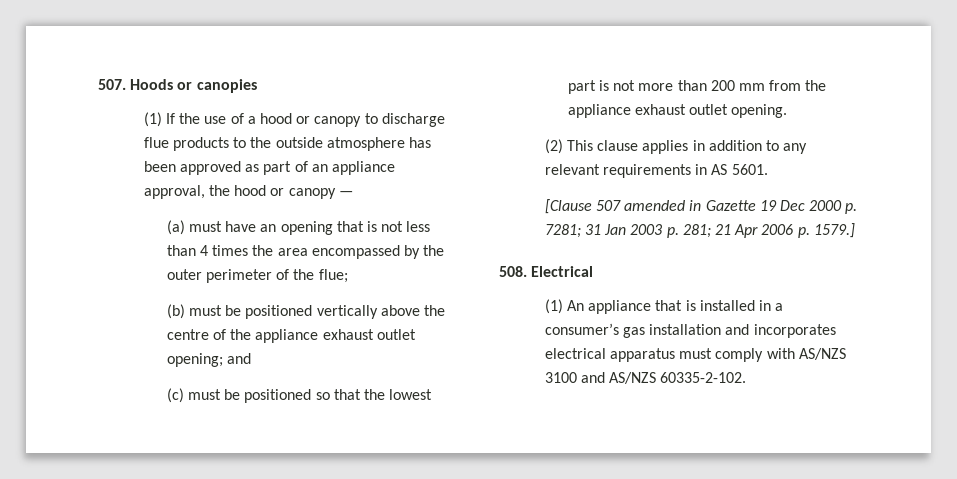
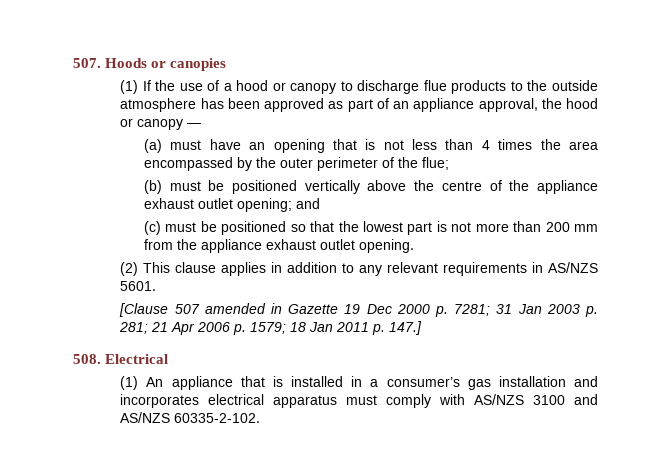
[711,164,728,175] AS -> [548,262,599,273] AS/NZS
[813,223,855,238] 1579.] -> [250,321,423,335] 1579; 18 Jan 2011 p. 147.]

